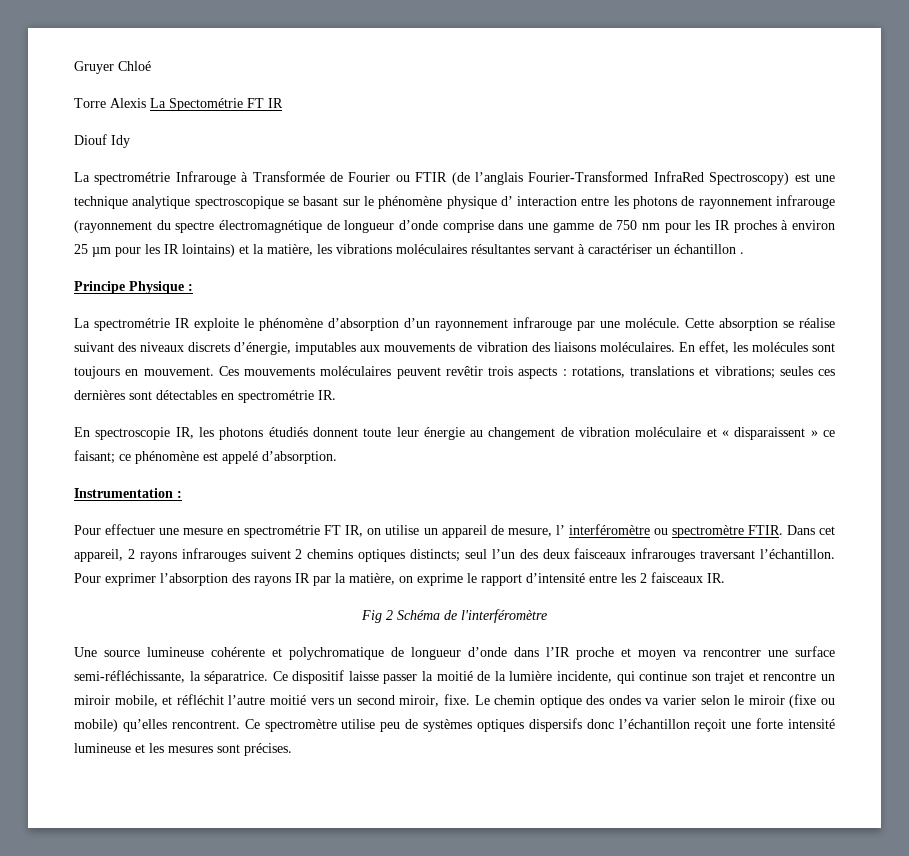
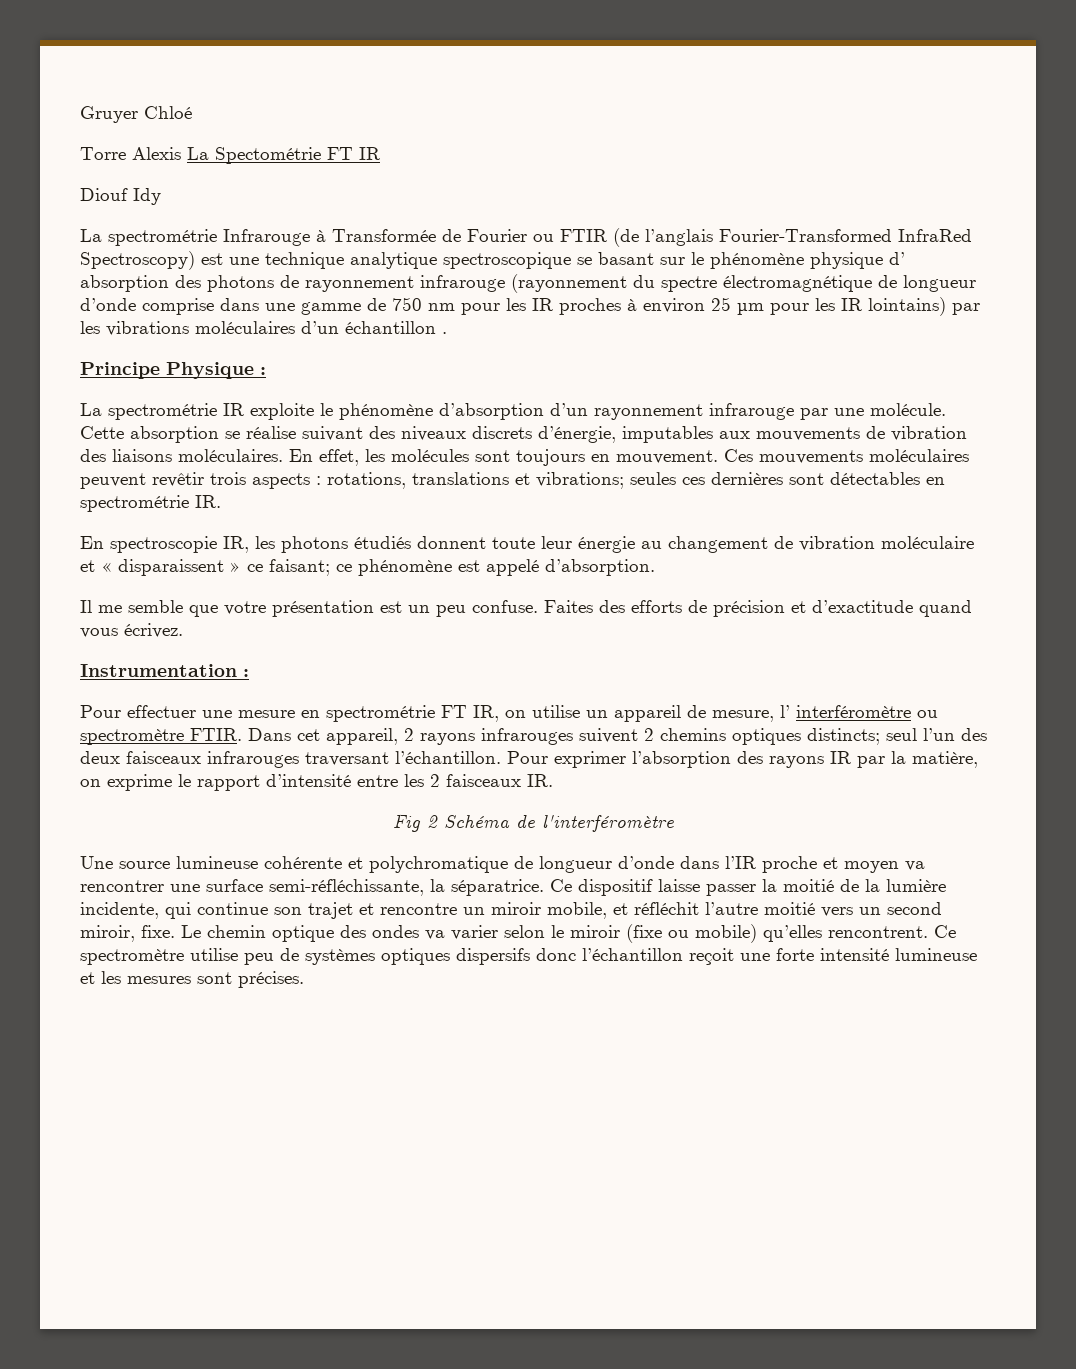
[517,196,629,206] interaction entre les -> [80,275,201,292] absorption des
[239,244,670,256] et la matière, les vibrations moléculaires résultantes servant à caractériser un -> [952,303,980,315] [80,321,339,336] par les vibrations moléculaires d’un
(337, 457) none -> [80,600,972,617] [80,623,183,638] // Il me semble que votre présentation est un peu confuse. Faites des efforts de précision et d’exactitude quand vous écrivez.

